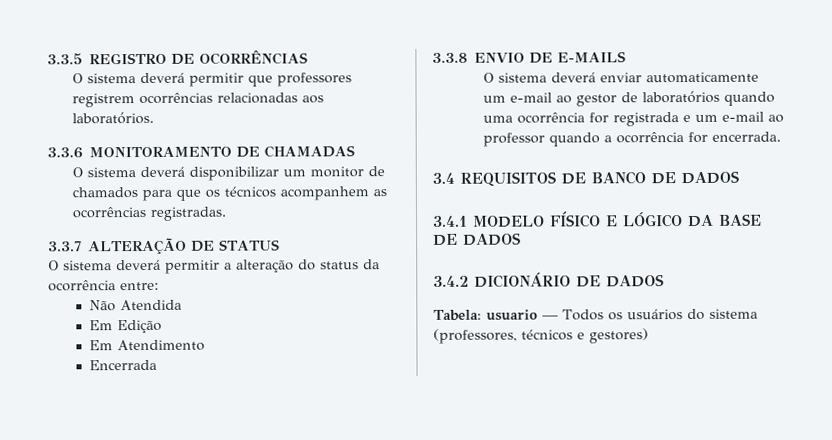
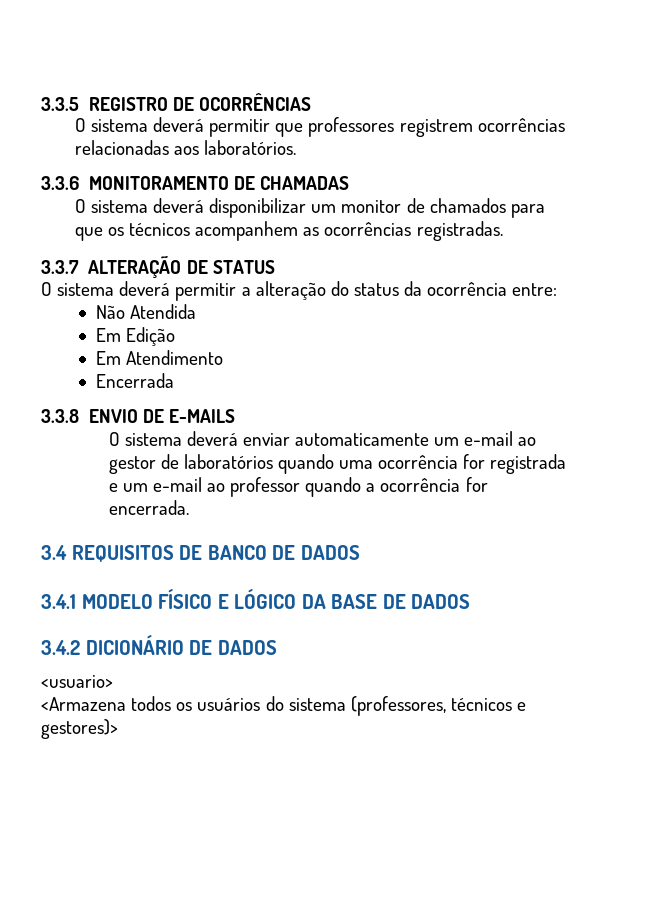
[433,309,604,321] Tabela: usuario — Todos -> [41,675,113,688] [41,696,172,711] <usuario> // <Armazena todos
[589,328,649,344] gestores) -> [41,719,118,739] gestores)>

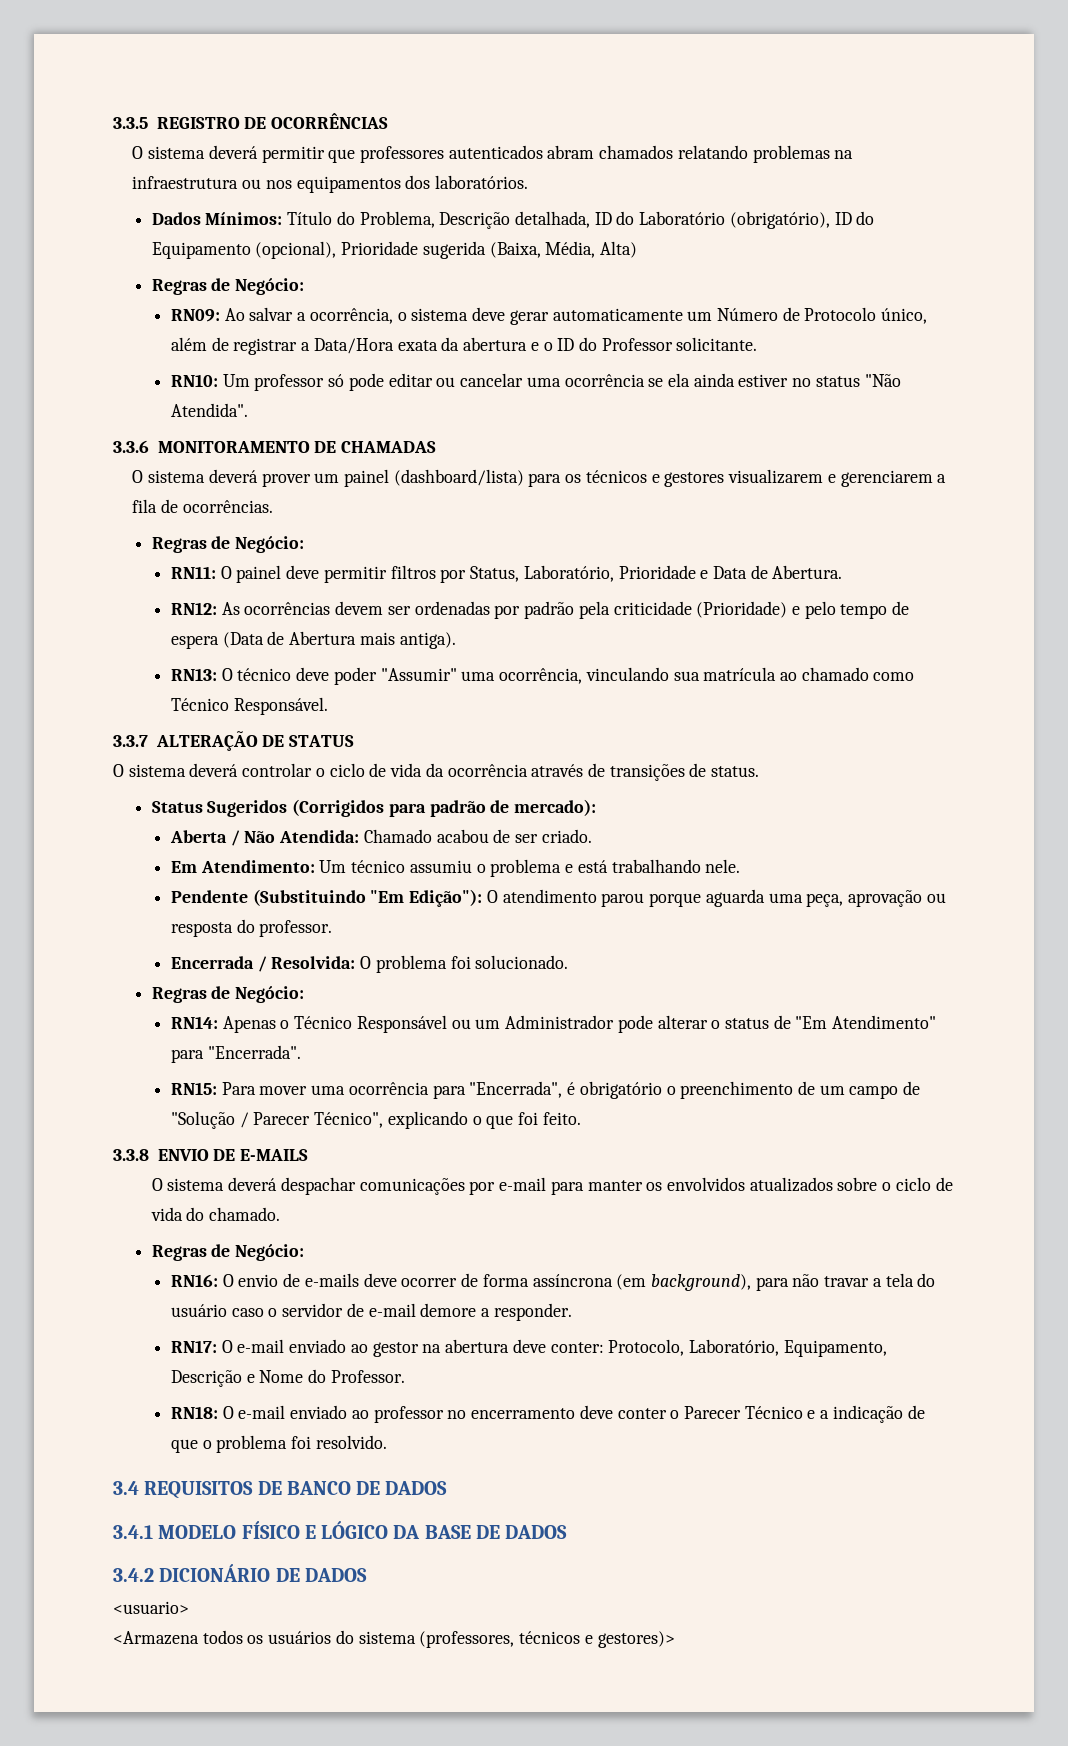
[399,118,565,137] [74,140,297,155] registrem ocorrências relacionadas aos laboratórios. -> [448,145,854,163] [132,175,528,193] [151,211,875,229] [151,241,637,259] [151,278,305,295] [170,307,928,325] [170,337,758,355] [170,373,901,391] [170,403,248,417] autenticados abram chamados relatando problemas na infraestrutura ou nos equipamentos dos laboratórios. // Dados Mínimos: Título do Problema, Descrição detalhada, ID do Laboratório (obrigatório), ID do Equipamento (opcional), Prioridade sugerida (Baixa, Média, Alta) // Regras de Negócio: // RN09: Ao salvar a ocorrência, o sistema deve gerar automaticamente um Número de Protocolo único, além de registrar a Data/Hora exata da abertura e o ID do Professor solicitante. // RN10: Um professor só pode editar ou cancelar uma ocorrência se ela ainda estiver no status "Não Atendida".
[209,198,545,218] [74,221,503,241] disponibilizar um monitor de chamados para que os técnicos acompanhem as ocorrências registradas. -> [261,469,947,487] [132,499,273,513] [151,536,305,553] [170,565,843,583] [170,601,910,619] [170,631,456,649] [170,667,915,685] [170,697,328,715] prover um painel (dashboard/lista) para os técnicos e gestores visualizarem e gerenciarem a fila de ocorrências. // Regras de Negócio: // RN11: O painel deve permitir filtros por Status, Laboratório, Prioridade e Data de Abertura. // RN12: As ocorrências devem ser ordenadas por padrão pela criticidade (Prioridade) e pelo tempo de espera (Data de Abertura mais antiga). // RN13: O técnico deve poder "Assumir" uma ocorrência, vinculando sua matrícula ao chamado como Técnico Responsável.
[175,281,558,301] [95,304,196,319] [95,327,175,346] [95,350,223,365] [95,373,174,388] permitir a alteração do status da ocorrência entre: // Não Atendida // Em Edição // Em Atendimento // Encerrada -> [242,763,760,781] [151,799,596,817] [169,829,592,846] [170,859,741,877] [170,889,946,907] [170,919,333,937] [170,955,569,973] [151,986,305,1003] [170,1015,937,1033] [170,1045,301,1063] [170,1081,921,1099] [170,1111,581,1129] controlar o ciclo de vida da ocorrência através de transições de status. // Status Sugeridos (Corrigidos para padrão de mercado): // Aberta / Não Atendida: Chamado acabou de ser criado. // Em Atendimento: Um técnico assumiu o problema e está trabalhando nele. // Pendente (Substituindo "Em Edição"): O atendimento parou porque aguarda uma peça, aprovação ou resposta do professor. // Encerrada / Resolvida: O problema foi solucionado. // Regras de Negócio: // RN14: Apenas o Técnico Responsável ou um Administrador pode alterar o status de "Em Atendimento" para "Encerrada". // RN15: Para mover uma ocorrência para "Encerrada", é obrigatório o preenchimento de um campo de "Solução / Parecer Técnico", explicando o que foi feito.
[242,431,537,446] [108,454,567,474] [108,477,488,497] [108,500,189,515] enviar automaticamente um e-mail ao gestor de laboratórios quando uma ocorrência for registrada e um e-mail ao professor quando a ocorrência for encerrada. -> [280,1177,953,1195] [150,1207,281,1221] [151,1244,305,1261] [170,1273,936,1291] [170,1303,572,1321] [170,1339,887,1357] [170,1369,405,1387] [170,1405,925,1423] [170,1435,387,1453] despachar comunicações por e-mail para manter os envolvidos atualizados sobre o ciclo de vida do chamado. // Regras de Negócio: // RN16: O envio de e-mails deve ocorrer de forma assíncrona (em background), para não travar a tela do usuário caso o servidor de e-mail demore a responder. // RN17: O e-mail enviado ao gestor na abertura deve conter: Protocolo, Laboratório, Equipamento, Descrição e Nome do Professor. // RN18: O e-mail enviado ao professor no encerramento deve conter o Parecer Técnico e a indicação de que o problema foi resolvido.

